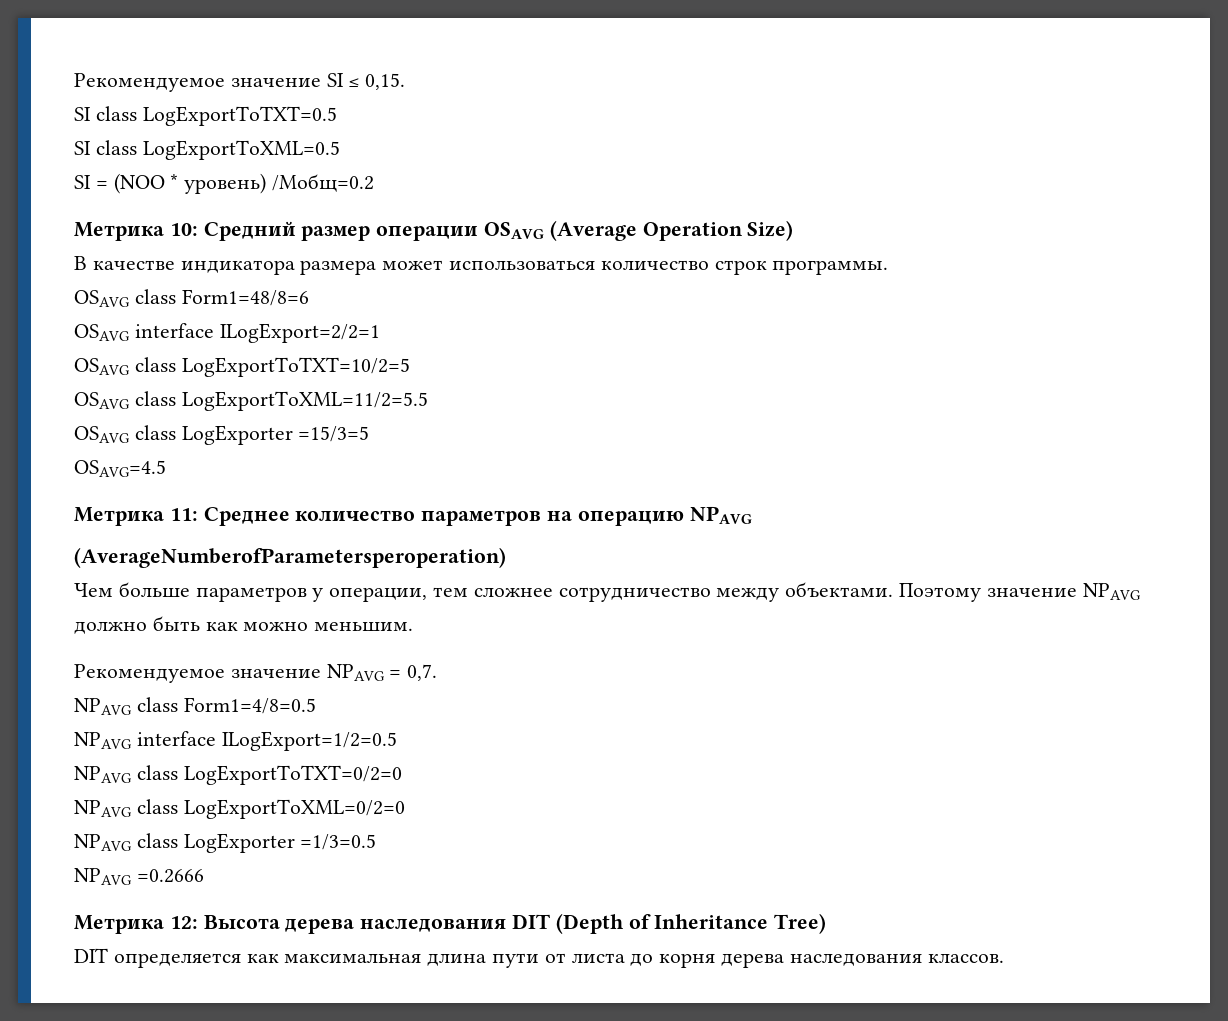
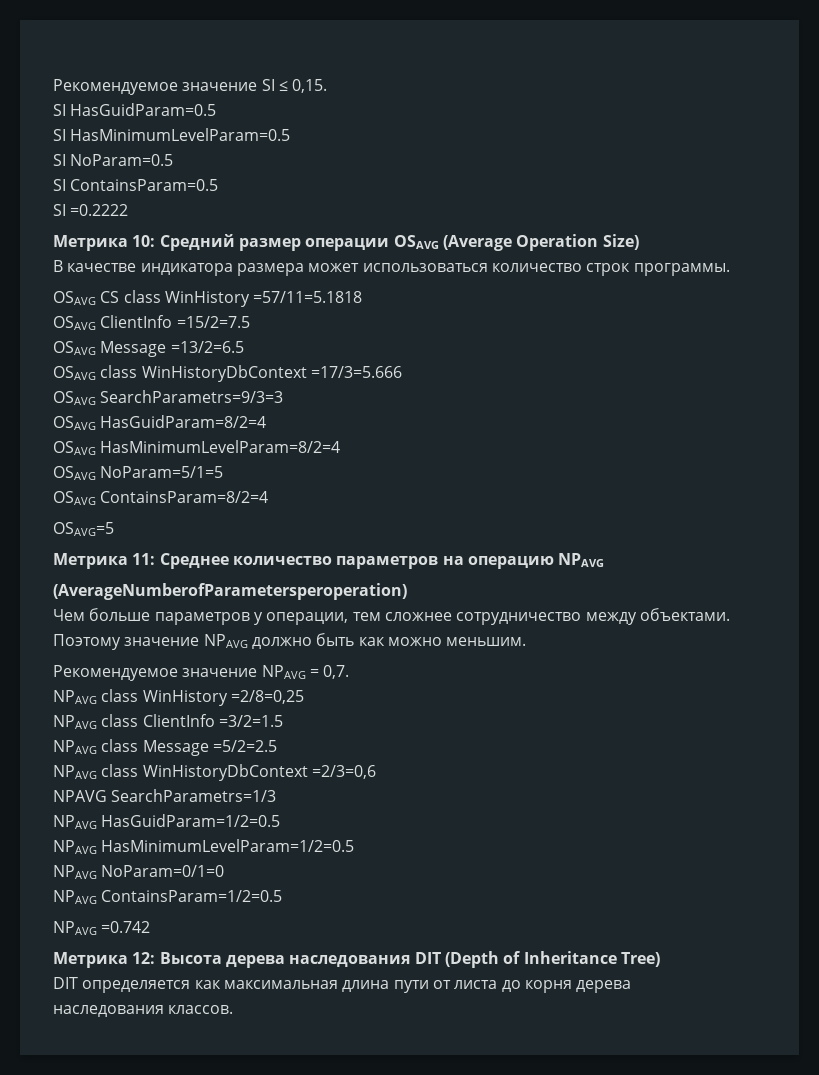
[95,106,337,126] [74,140,340,160] [74,173,375,194] class LogExportToTXT=0.5 // SI class LogExportToXML=0.5 // SI = (NOO * уровень) /Mобщ=0.2 -> [70,103,217,116] [53,128,291,141] [53,154,174,166] [53,179,219,191] [53,204,129,216] HasGuidParam=0.5 // SI HasMinimumLevelParam=0.5 // SI NoParam=0.5 // SI ContainsParam=0.5 // SI =0.2222
[134,289,309,306] [74,323,380,343] [74,357,410,377] [74,391,428,411] [74,425,370,445] [74,460,166,477] class Form1=48/8=6 // OSAVG interface ILogExport=2/2=1 // OSAVG class LogExportToTXT=10/2=5 // OSAVG class LogExportToXML=11/2=5.5 // OSAVG class LogExporter =15/3=5 // OSAVG=4.5 -> [100,290,363,307] [53,315,250,330] [53,341,244,357] [53,365,402,382] [53,390,284,405] [53,415,267,430] [53,440,341,455] [53,466,224,480] [53,491,269,505] [53,522,114,536] CS class WinHistory =57/11=5.1818 // OSAVG ClientInfo =15/2=7.5 // OSAVG Message =13/2=6.5 // OSAVG class WinHistoryDbContext =17/3=5.666 // OSAVG SearchParametrs=9/3=3 // OSAVG HasGuidParam=8/2=4 // OSAVG HasMinimumLevelParam=8/2=4 // OSAVG NoParam=5/1=5 // OSAVG ContainsParam=8/2=4 // OSAVG=5
[183,697,316,714] [74,731,397,751] [74,765,402,785] [74,799,405,819] [74,833,377,853] [74,868,204,885] Form1=4/8=0.5 // NPAVG interface ILogExport=1/2=0.5 // NPAVG class LogExportToTXT=0/2=0 // NPAVG class LogExportToXML=0/2=0 // NPAVG class LogExporter =1/3=0.5 // NPAVG =0.2666 -> [142,690,304,706] [53,714,283,729] [53,739,277,756] [53,764,376,781] [53,789,277,802] [53,814,281,829] [53,839,355,854] [53,865,225,879] [53,890,283,904] [53,921,151,935] WinHistory =2/8=0,25 // NPAVG class ClientInfo =3/2=1.5 // NPAVG class Message =5/2=2.5 // NPAVG class WinHistoryDbContext =2/3=0,6 // NPAVG SearchParametrs=1/3 // NPAVG HasGuidParam=1/2=0.5 // NPAVG HasMinimumLevelParam=1/2=0.5 // NPAVG NoParam=0/1=0 // NPAVG ContainsParam=1/2=0.5 // NPAVG =0.742

